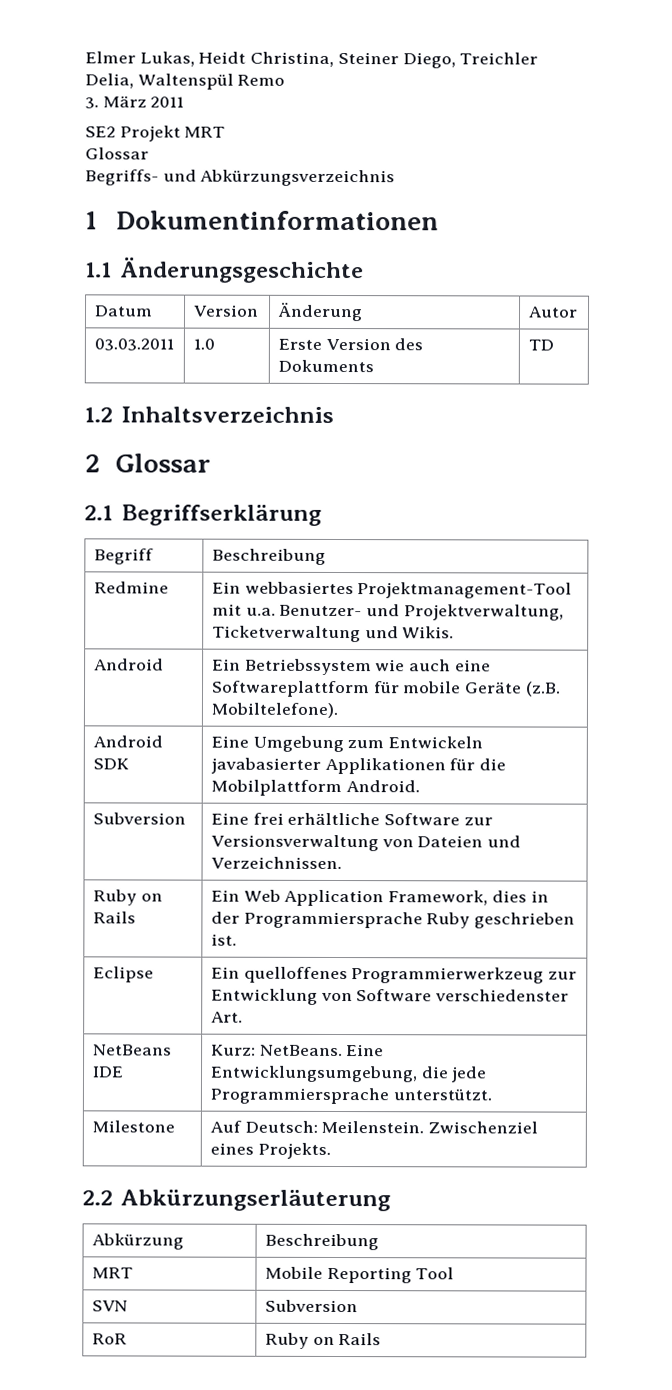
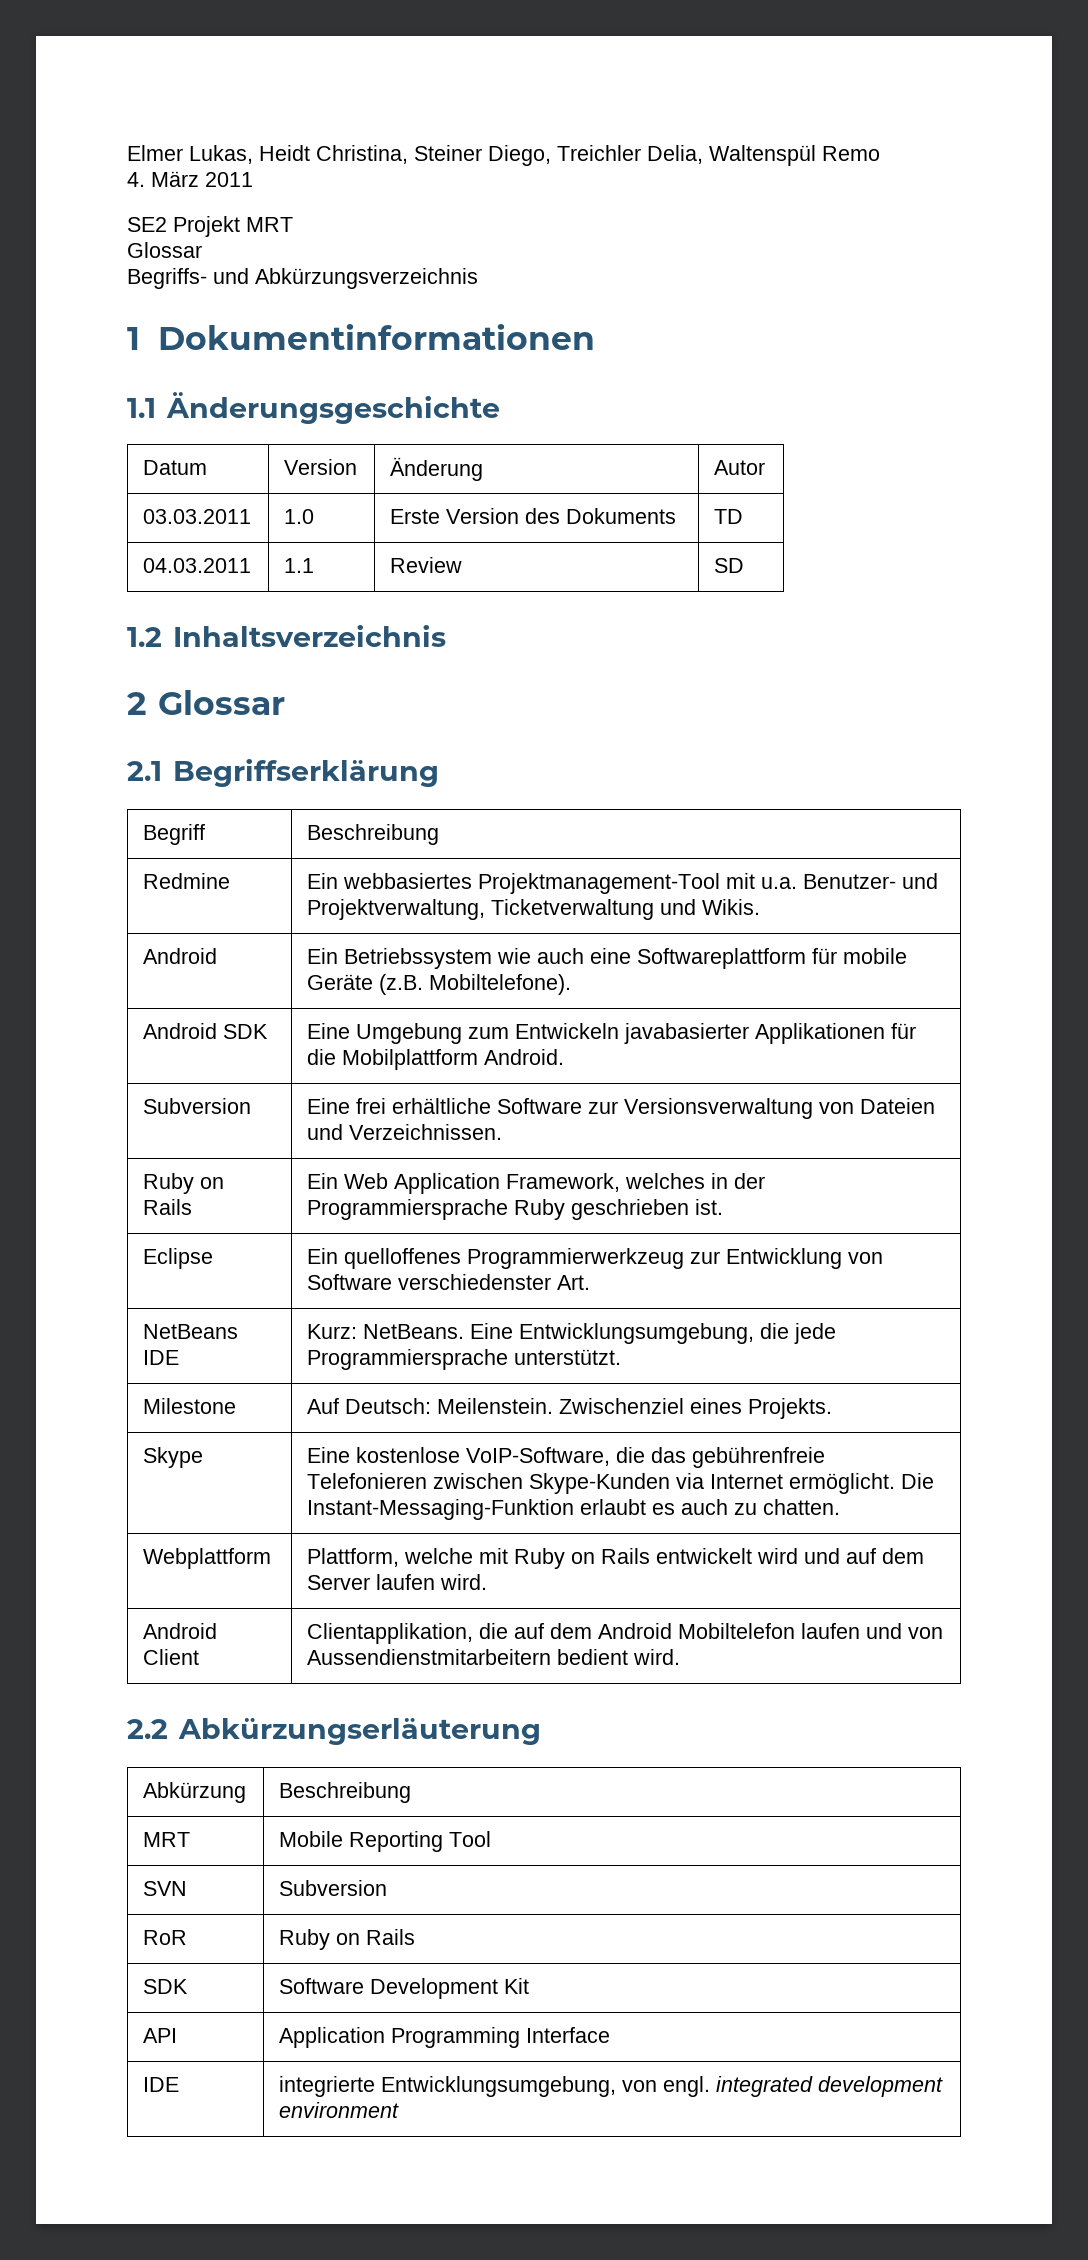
[85,97,99,109] 3. -> [127,172,145,187] 4.
(554, 345) none -> [143,558,252,573] [284,558,315,573] [390,557,463,573] [714,558,745,573] // 04.03.2011 | 1.1 | Review | SD
[491,890,527,903] dies -> [625,1173,706,1189] welches
(331, 1150) none -> [143,1447,204,1468] [307,1447,826,1468] [307,1473,935,1494] [307,1499,841,1520] [143,1548,272,1569] [307,1548,925,1569] [307,1574,488,1590] [143,1623,218,1639] [143,1649,200,1665] [307,1623,944,1644] [307,1649,681,1665] // Skype | Eine kostenlose VoIP-Software, die das gebührenfreie Telefonieren zwischen Skype-Kunden via Internet ermöglicht. Die Instant-Messaging-Funktion erlaubt es auch zu chatten. // Webplattform | Plattform, welche mit Ruby on Rails entwickelt wird und auf dem Server laufen wird. // Android Client | Clientapplikation, die auf dem Android Mobiltelefon laufen und von Aussendienstmitarbeitern bedient wird.
(382, 1339) none -> [143,1979,189,1994] [279,1978,530,1999] [143,2028,178,2043] [279,2027,611,2048] [143,2077,180,2092] [279,2076,944,2097] [279,2102,400,2118] // SDK | Software Development Kit // API | Application Programming Interface // IDE | integrierte Entwicklungsumgebung, von engl. integrated development environment

